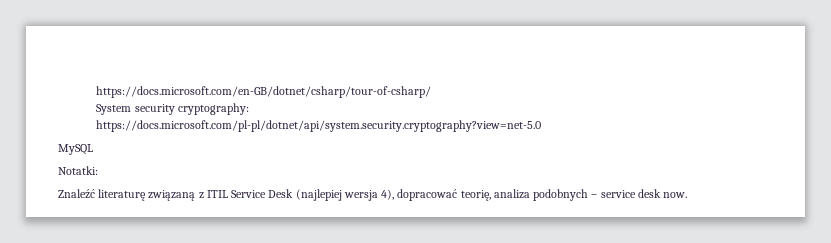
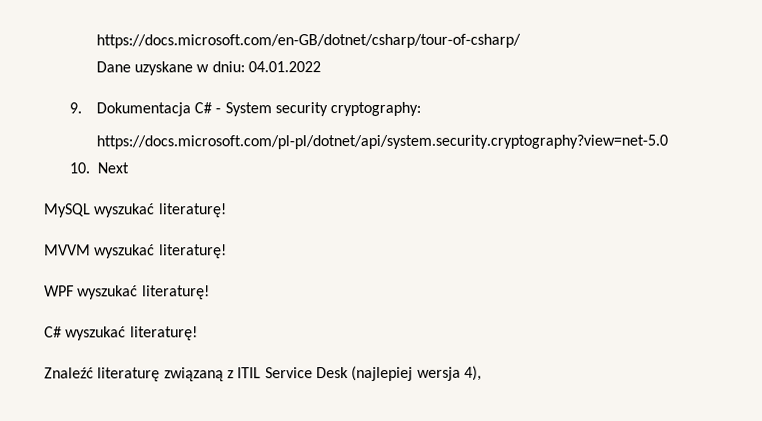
(432, 92) none -> [95,61,321,76] [69,102,222,117] Dane uzyskane w dniu: 04.01.2022 // 9. Dokumentacja C# -
(542, 126) none -> [69,162,130,174] // 10. Next
[58,166,98,175] // Notatki: -> [93,203,227,218] [44,244,227,259] [44,285,210,300] [44,326,198,341] wyszukać literaturę! // MVVM wyszukać literaturę! // WPF wyszukać literaturę! // C# wyszukać literaturę!
[397,189,688,201] dopracować teorię, analiza podobnych – service desk now. -> (482, 373) none

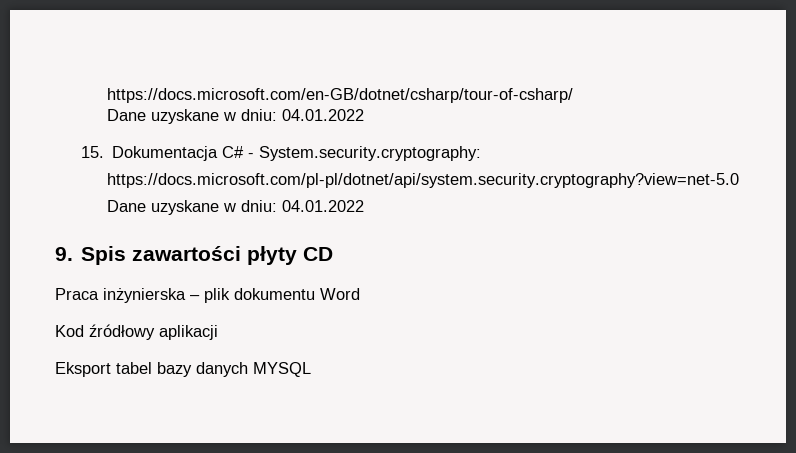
[69,102,83,114] 9. -> [80,146,104,158] 15.
[224,101,422,117] [95,134,668,150] [69,162,130,174] [43,203,227,218] [44,244,227,259] [44,285,210,300] [44,326,198,341] [44,365,482,382] System security cryptography: // https://docs.microsoft.com/pl-pl/dotnet/api/system.security.cryptography?view=net-5.0 // 10. Next // MySQL wyszukać literaturę! // MVVM wyszukać literaturę! // WPF wyszukać literaturę! // C# wyszukać literaturę! // Znaleźć literaturę związaną z ITIL Service Desk (najlepiej wersja 4), -> [259,146,482,161] [106,173,739,188] [106,200,364,215] [55,246,334,265] [55,288,360,303] [55,324,218,340] [55,362,311,377] System.security.cryptography: // https://docs.microsoft.com/pl-pl/dotnet/api/system.security.cryptography?view=net-5.0 // Dane uzyskane w dniu: 04.01.2022 // 9. Spis zawartości płyty CD // Praca inżynierska – plik dokumentu Word // Kod źródłowy aplikacji // Eksport tabel bazy danych MYSQL

